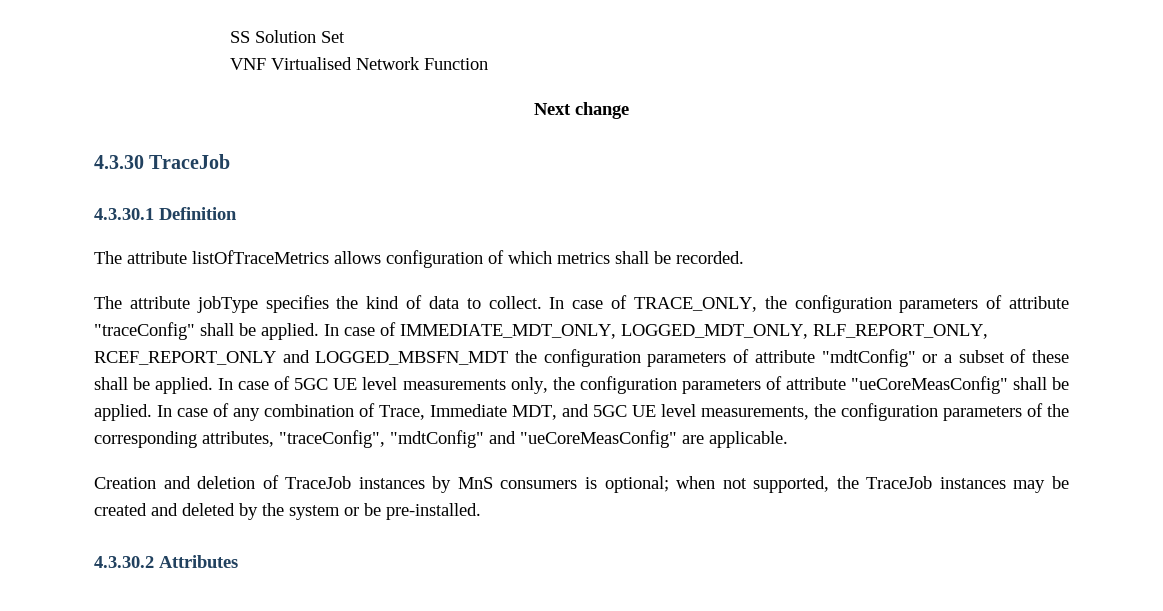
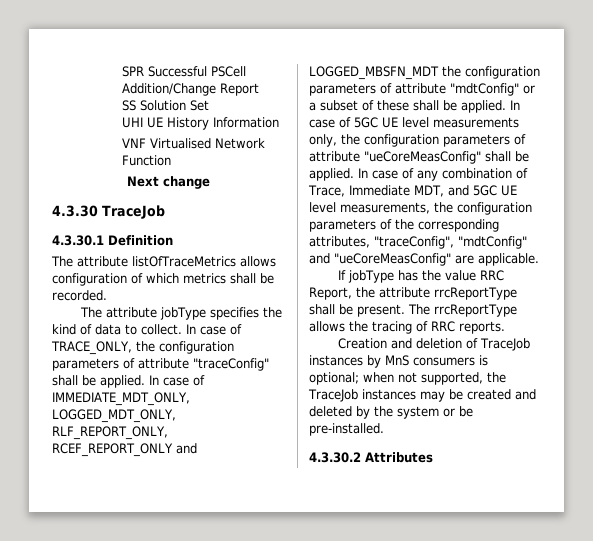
(229, 37) none -> [121,66,246,77] [121,83,259,96] SPR Successful PSCell Addition/Change Report //
(345, 37) none -> [121,117,279,130] // UHI UE History Information
(788, 439) none -> [338,270,505,283] [309,287,517,300] [309,304,517,317] [309,321,505,334] // If jobType has the value RRC Report, the attribute rrcReportType shall be present. The rrcReportType allows the tracing of RRC reports.

